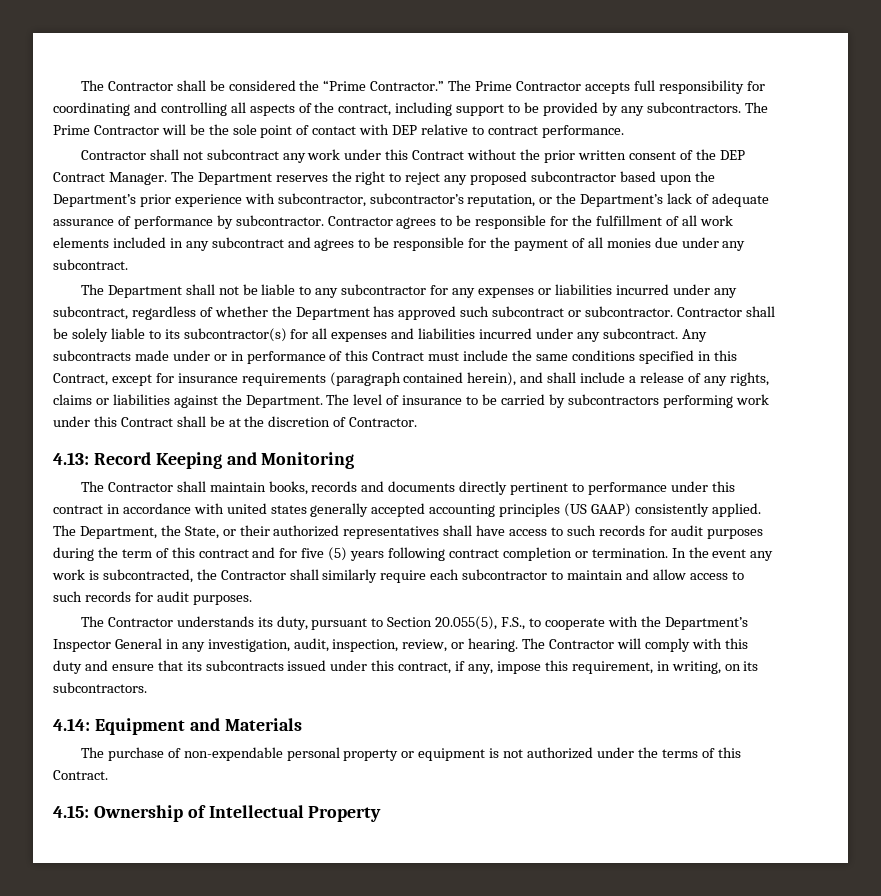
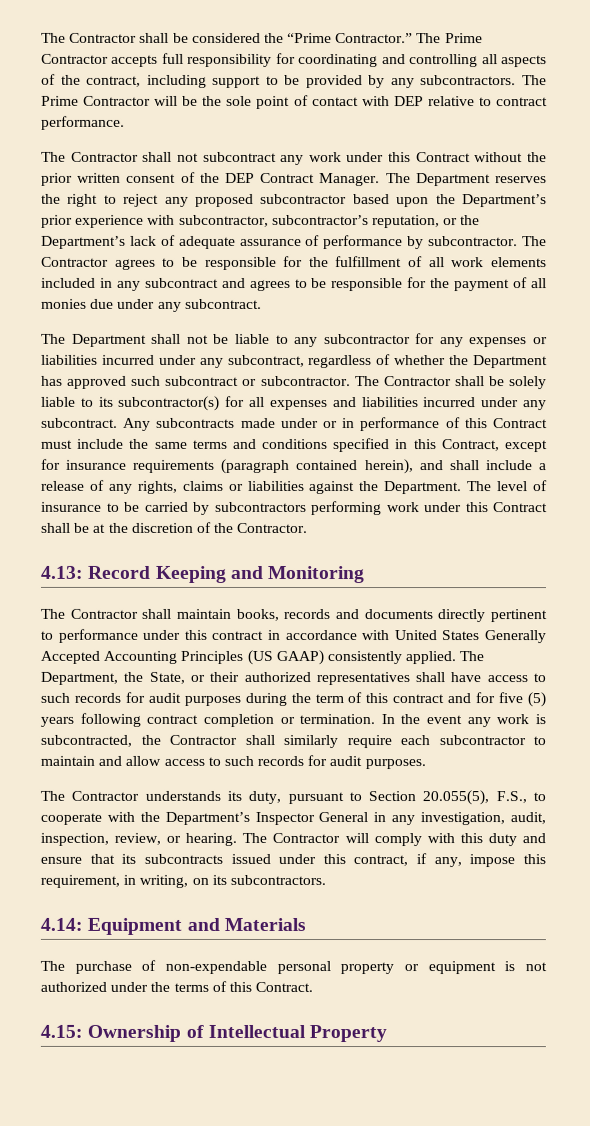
(624, 131) none -> [41,151,66,162] The
(324, 220) none -> [522,236,548,247] The
(674, 311) none -> [354,376,380,387] The
(568, 357) none -> [192,438,257,449] terms and
(347, 422) none -> [214,522,235,533] the
[226,503,561,517] united states generally accepted accounting principles -> [393,630,546,644] [40,650,244,664] United States Generally Accepted Accounting Principles

